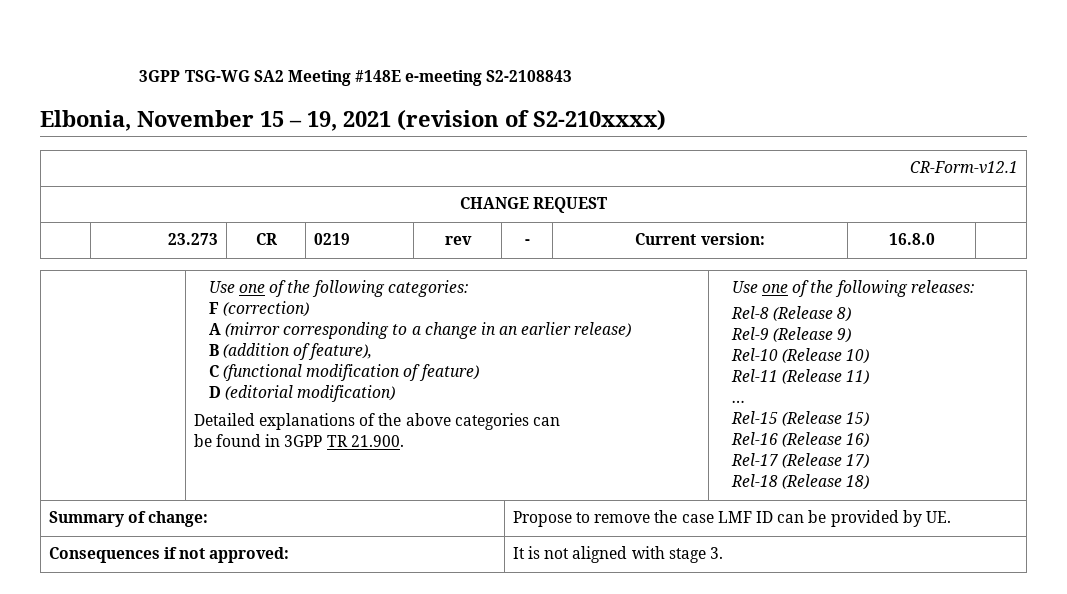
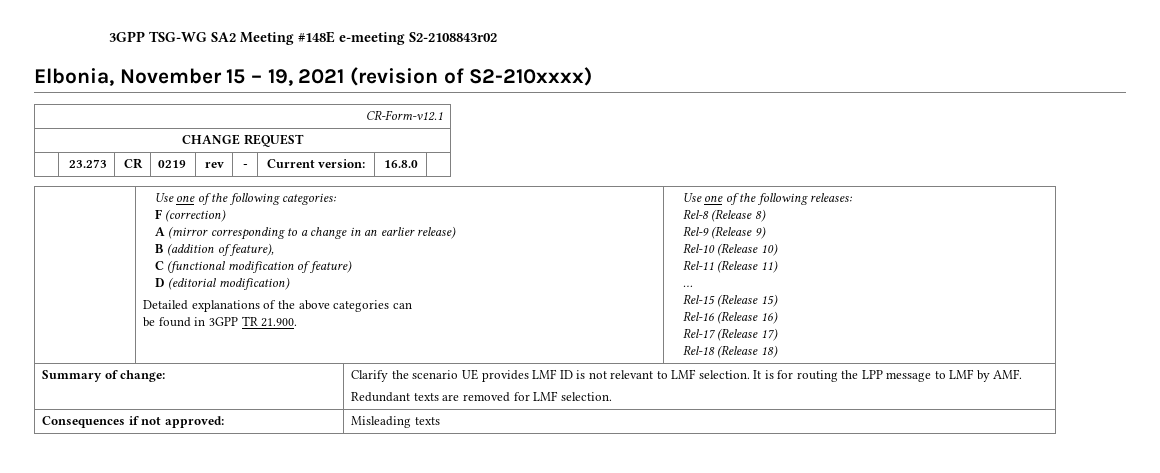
[486,70,573,82] S2-2108843 -> [409,32,498,42] S2-2108843r02
[512,510,951,527] [48,547,290,563] [512,546,723,563] Propose to remove the case LMF ID can be provided by UE. // Consequences if not approved: | It is not aligned with stage 3. -> [351,369,1023,382] [351,391,612,402] [42,416,224,428] [351,416,440,428] Clarify the scenario UE provides LMF ID is not relevant to LMF selection. It is for routing the LPP message to LMF by AMF. // Redundant texts are removed for LMF selection. // Consequences if not approved: | Misleading texts

